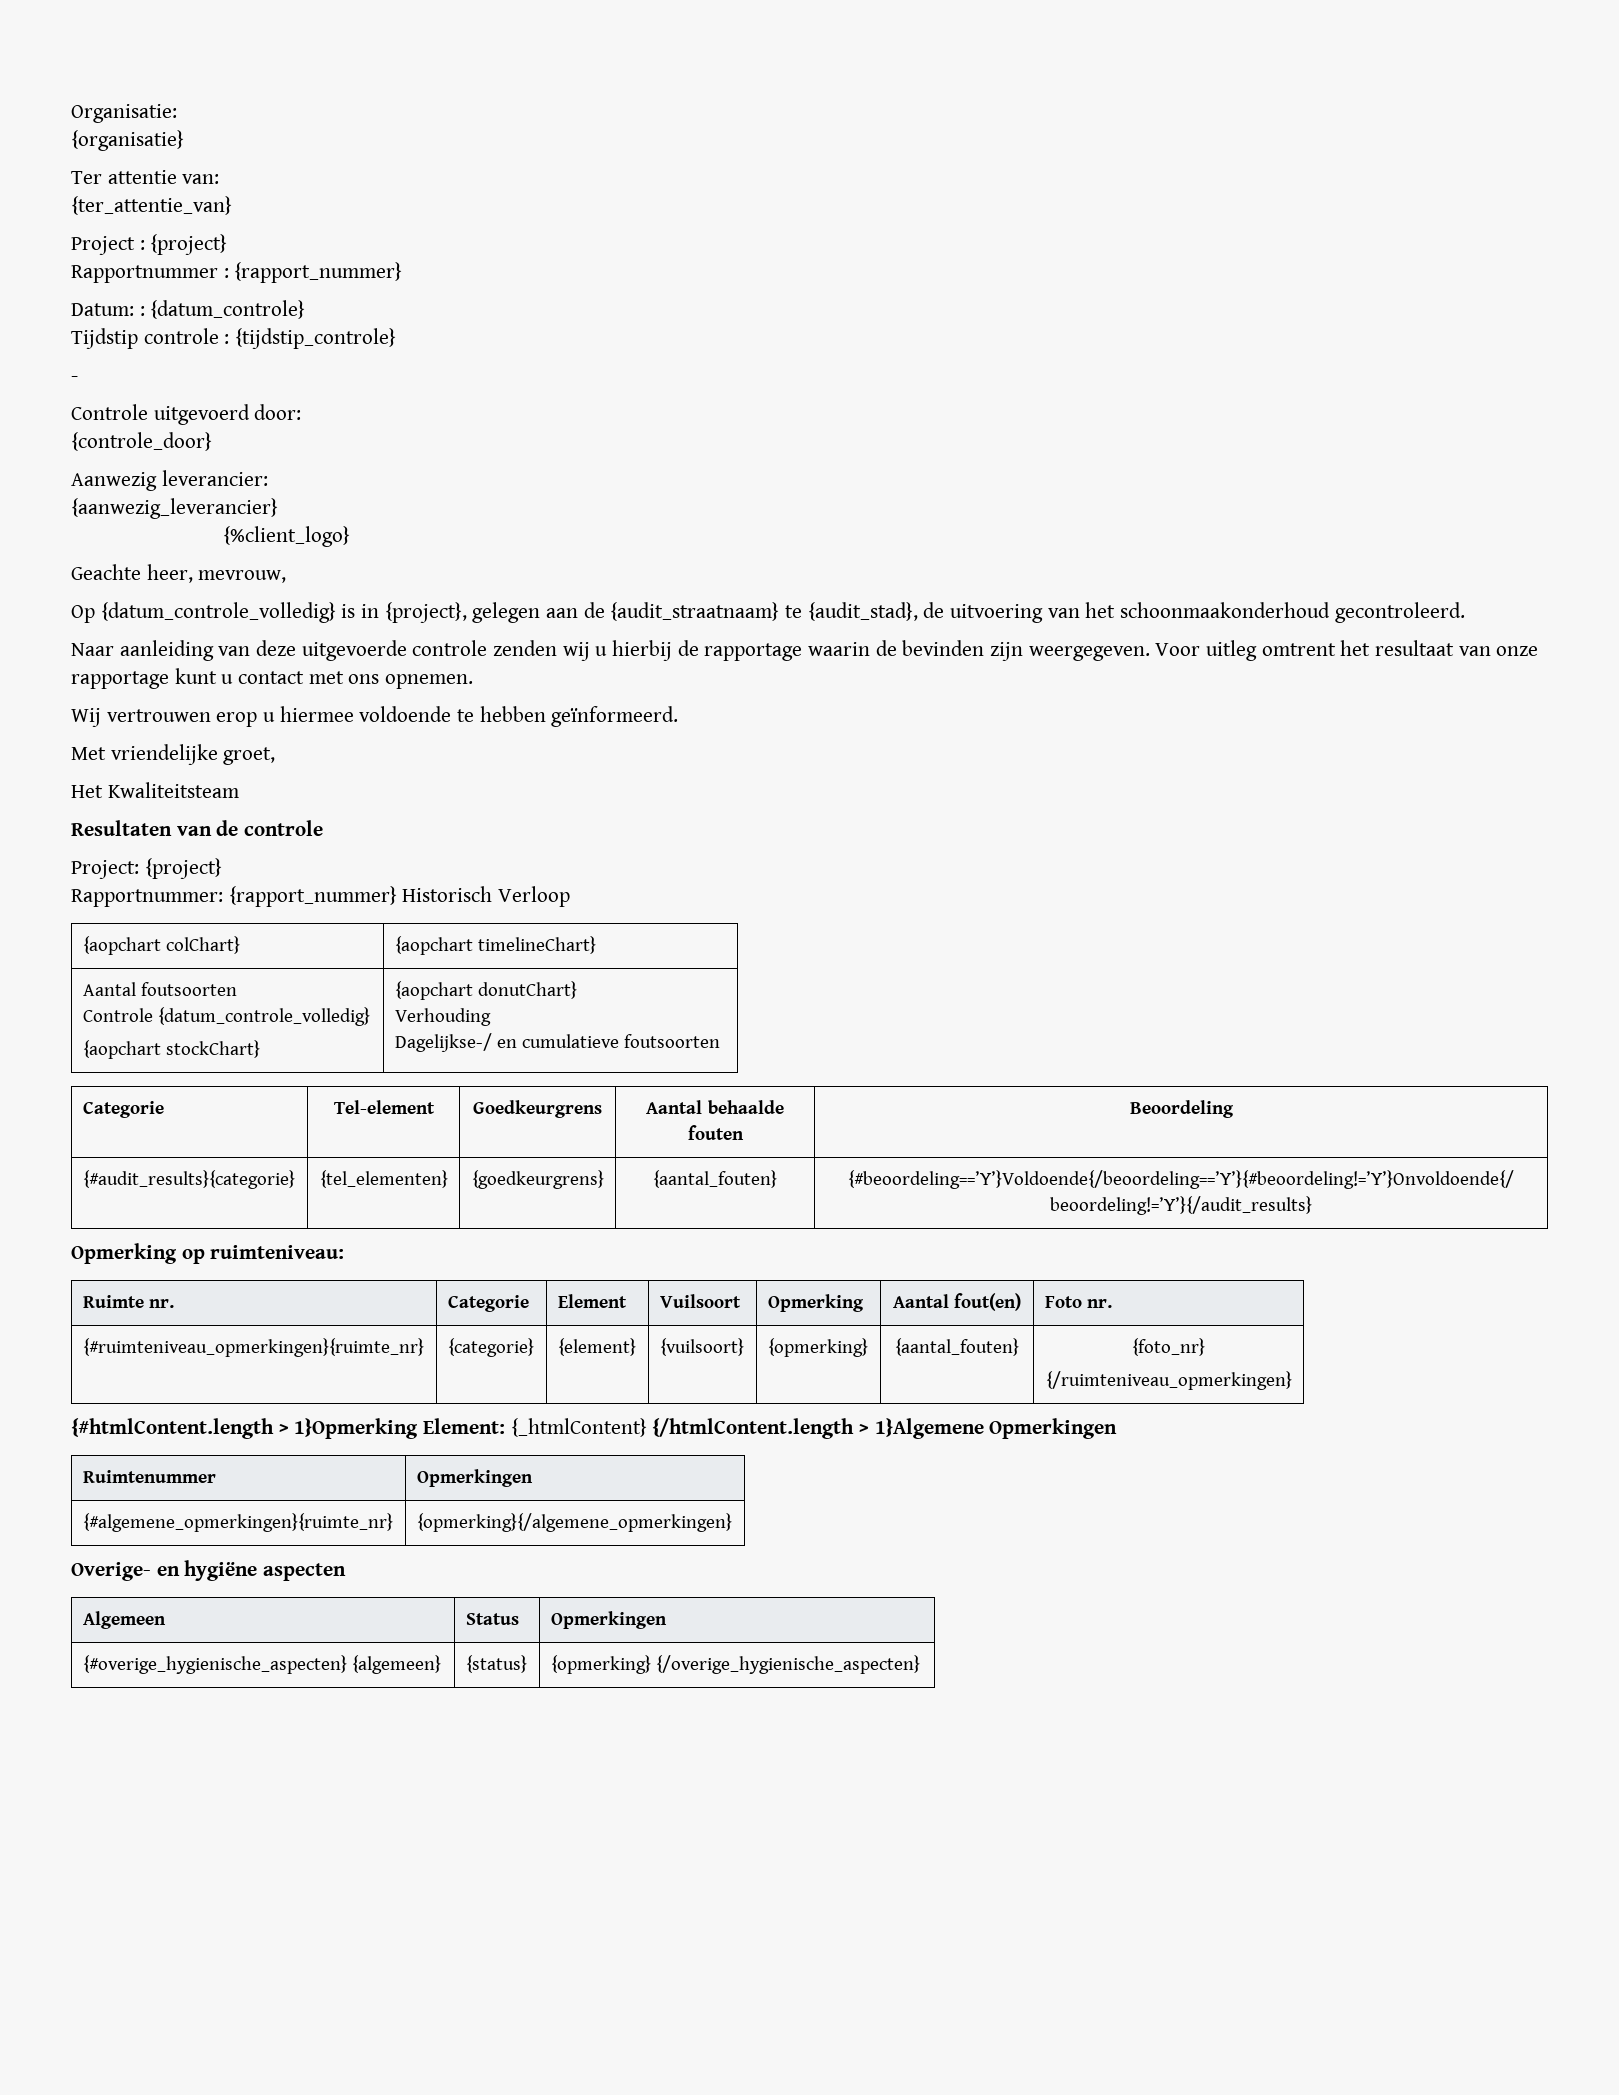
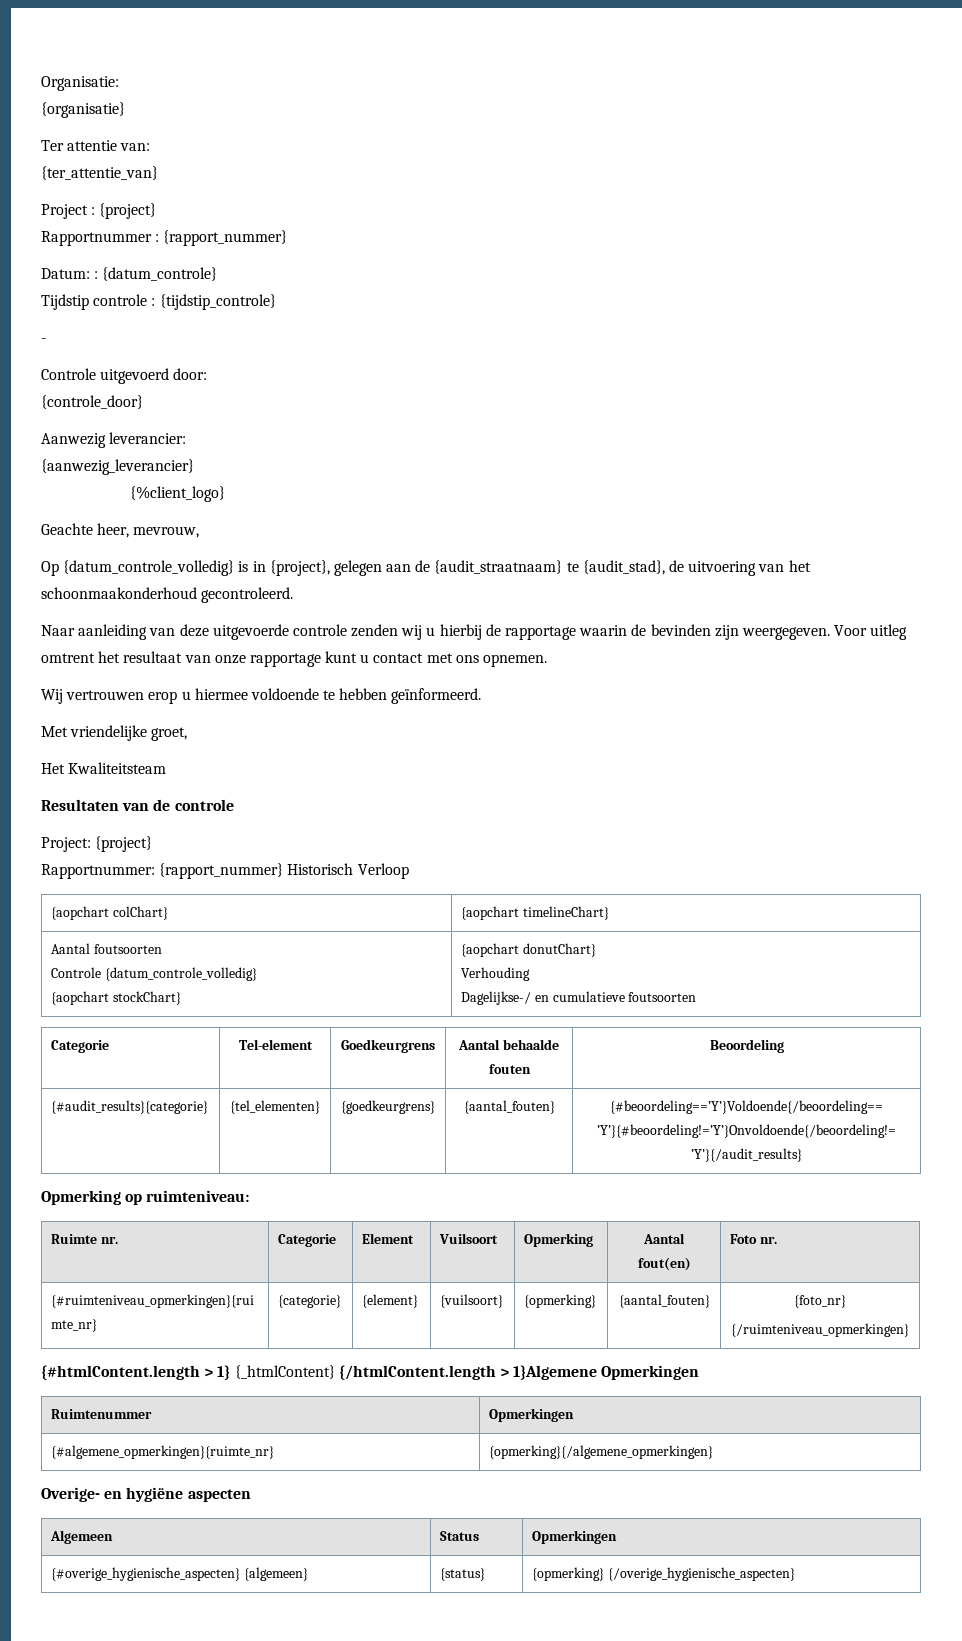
[294,1418,506,1439] 1}Opmerking Element: -> [217,1365,231,1380] 1}

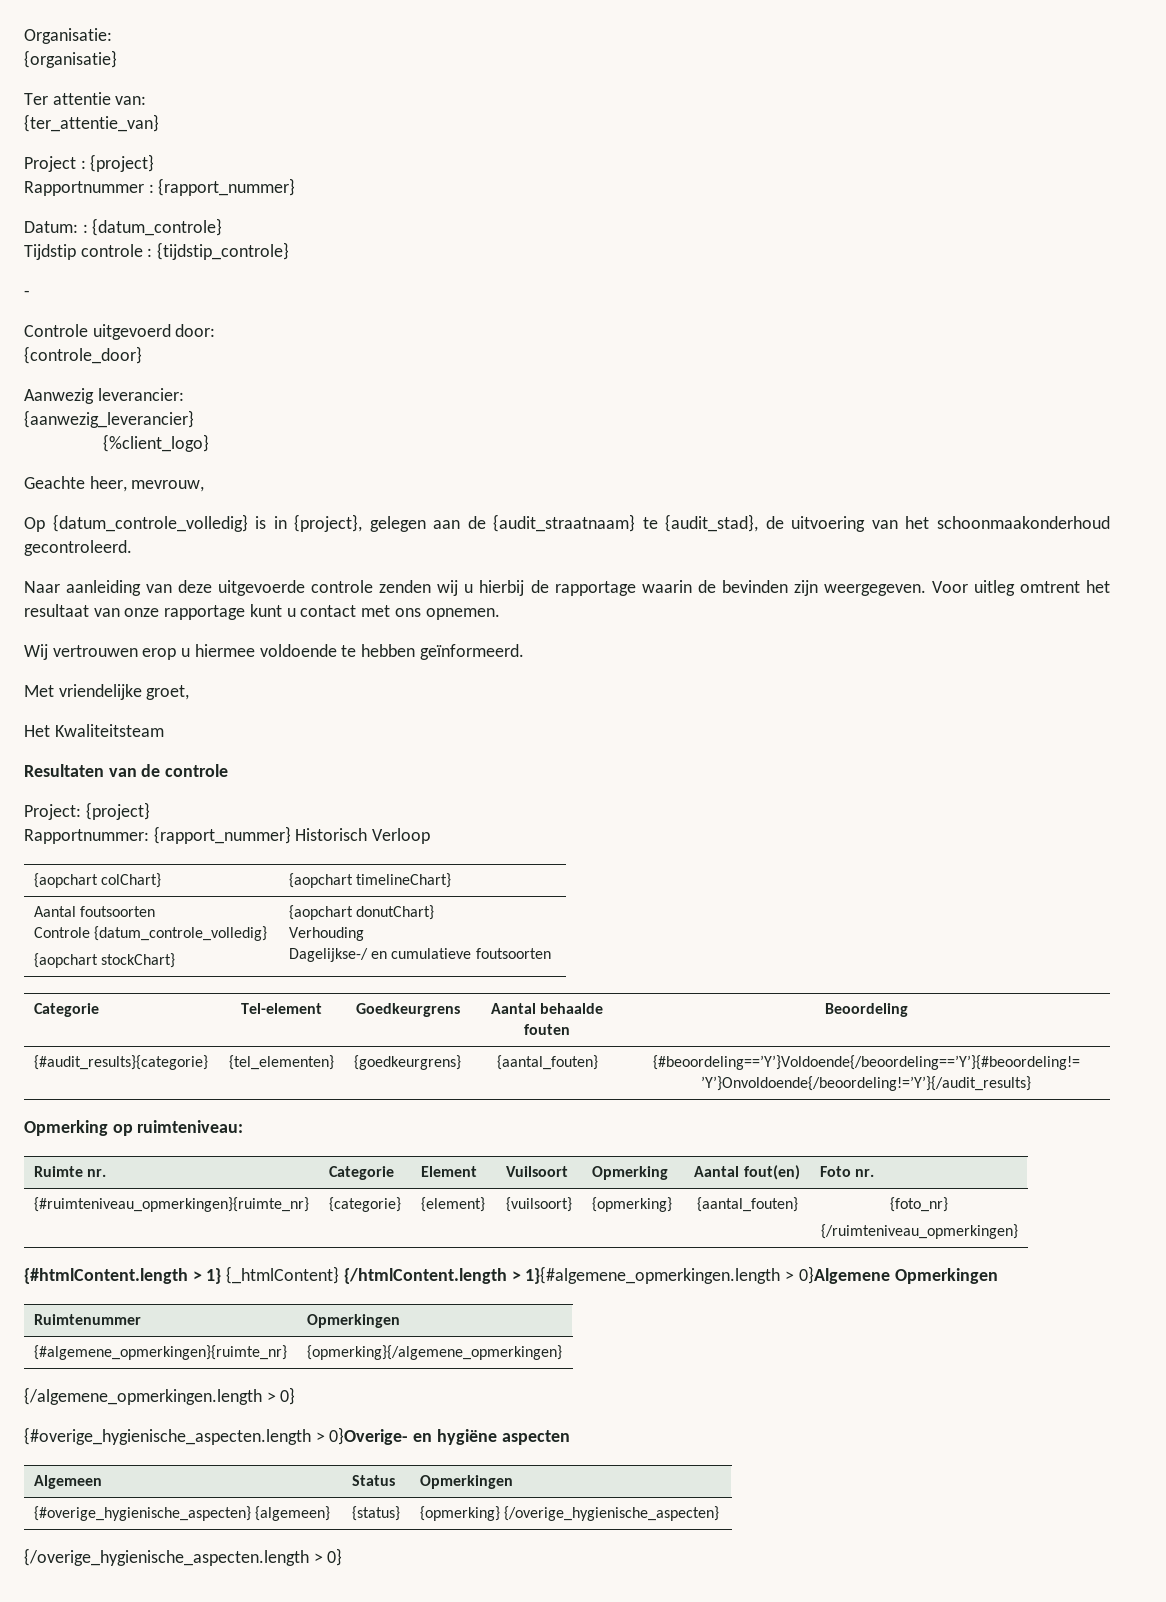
[513,1365,598,1380] 1}Algemene -> [525,1266,890,1284] 1}{#algemene_opmerkingen.length > 0}Algemene
[41,1487,100,1502] Overige- -> [24,1387,296,1405] [24,1427,409,1445] {/algemene_opmerkingen.length > 0} // {#overige_hygienische_aspecten.length > 0}Overige-
(795, 1574) none -> [24,1548,343,1566] // {/overige_hygienische_aspecten.length > 0}

